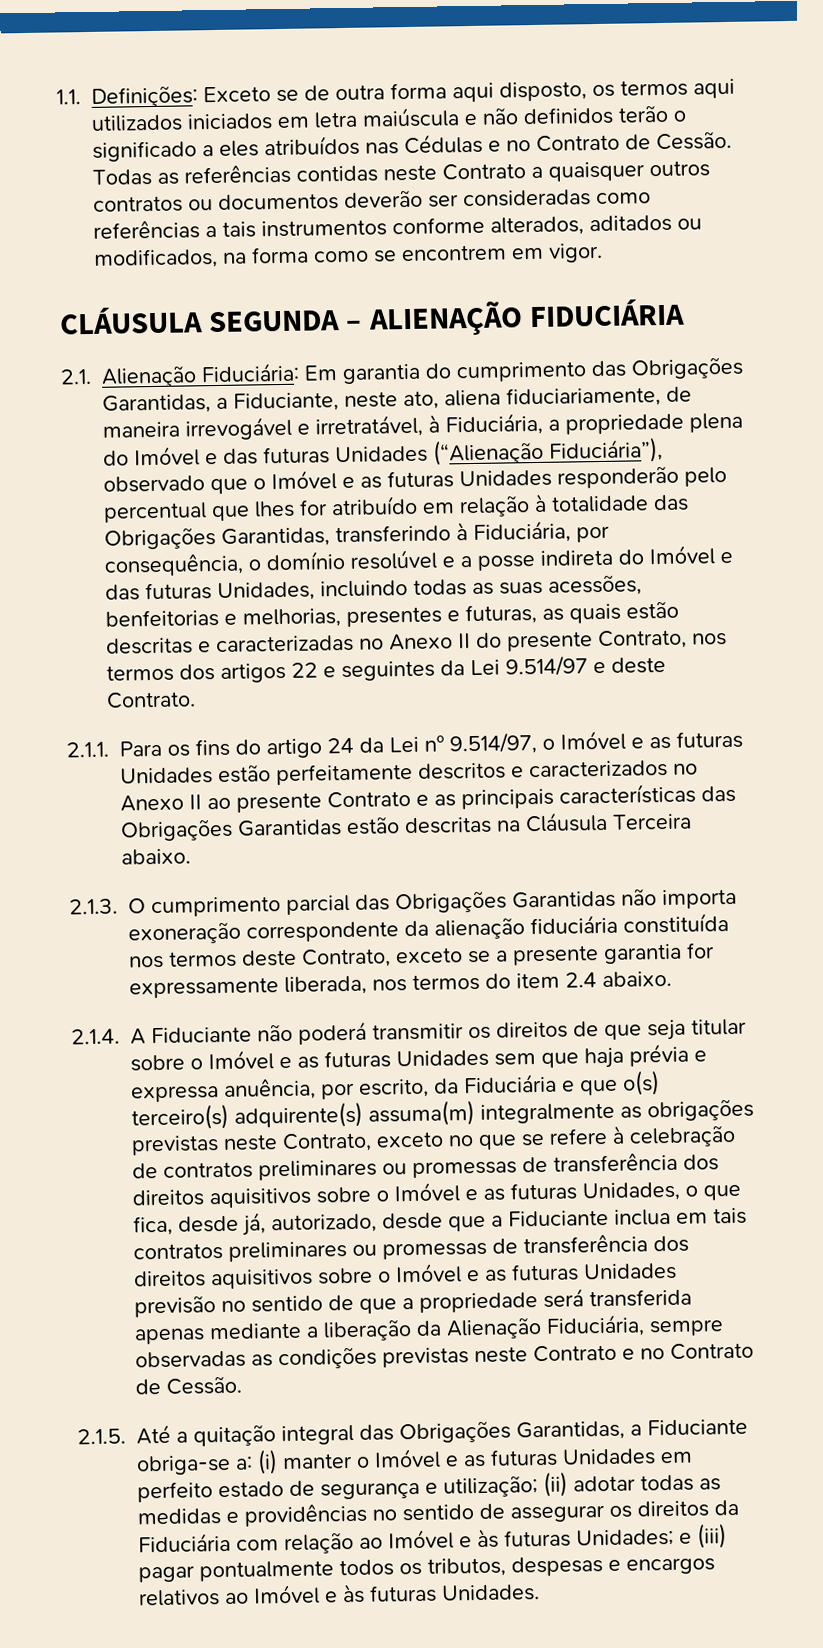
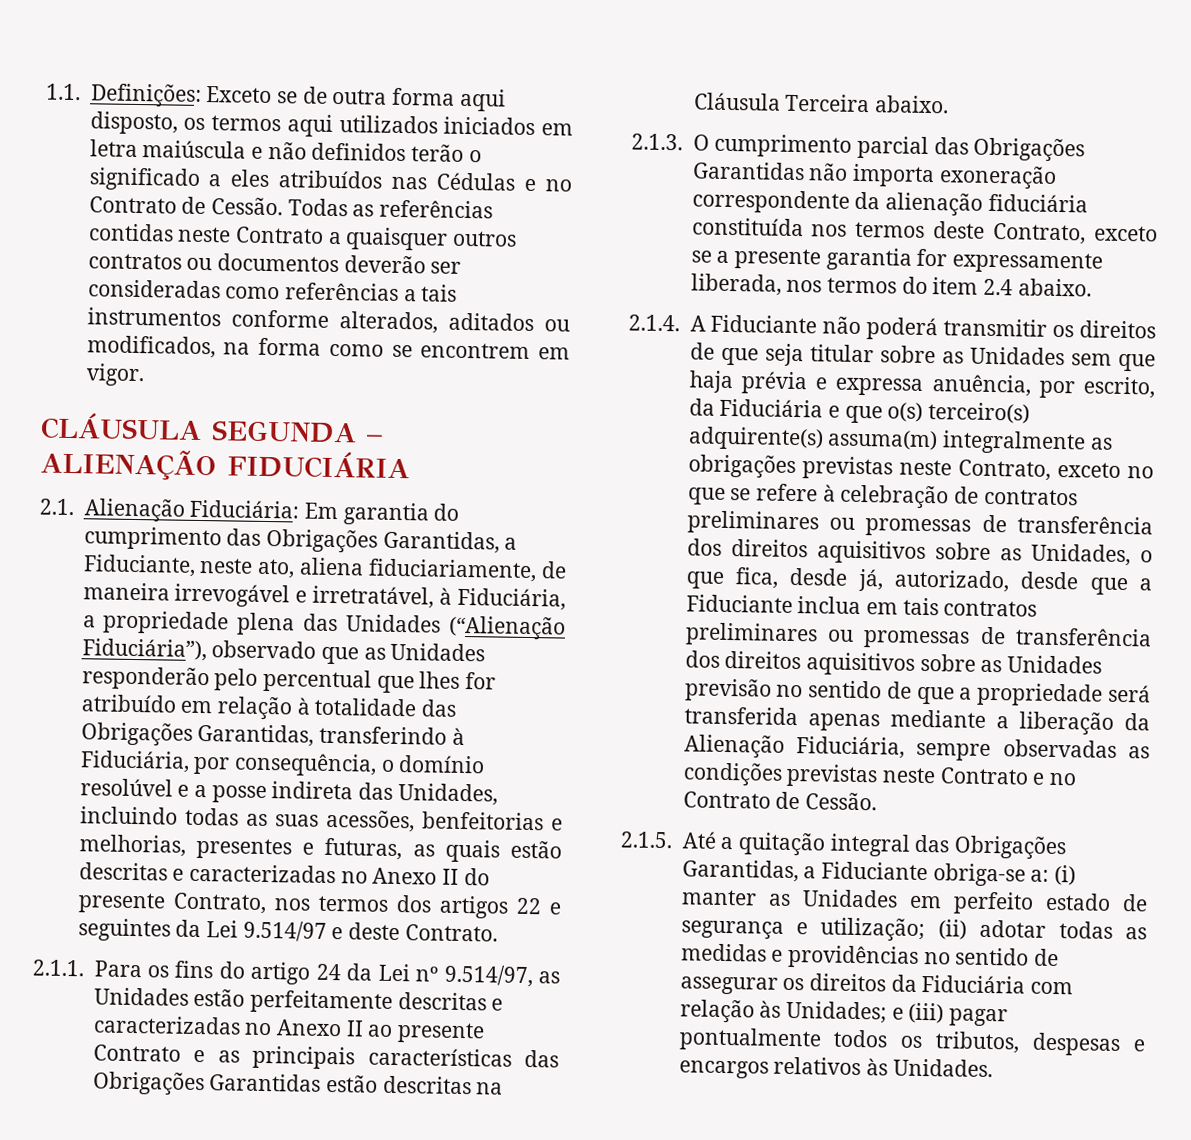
[103,446,330,467] do Imóvel e das futuras -> [303,613,339,632] das
[253,470,454,491] o Imóvel e as futuras -> [363,647,386,660] as
[618,545,733,566] [105,582,212,601] do Imóvel e das futuras -> [357,782,393,800] das
[542,730,743,751] [120,759,668,786] o Imóvel e as futuras Unidades estão perfeitamente descritos e caracterizados -> [537,971,560,984] [93,987,504,1014] [92,1015,241,1035] as Unidades estão perfeitamente descritas e caracterizadas
[190,1050,391,1071] o Imóvel e as futuras -> [941,351,964,364] as
[376,1182,577,1203] o Imóvel e as futuras -> [999,548,1022,561] as
[378,1263,579,1284] o Imóvel e as futuras -> [980,659,1003,673] as
[356,1448,558,1469] o Imóvel e as futuras -> [767,893,791,906] as
[359,1528,571,1550] ao Imóvel e às futuras -> [759,1000,782,1018] às
[225,1583,437,1605] ao Imóvel e às futuras -> [865,1058,888,1076] às

